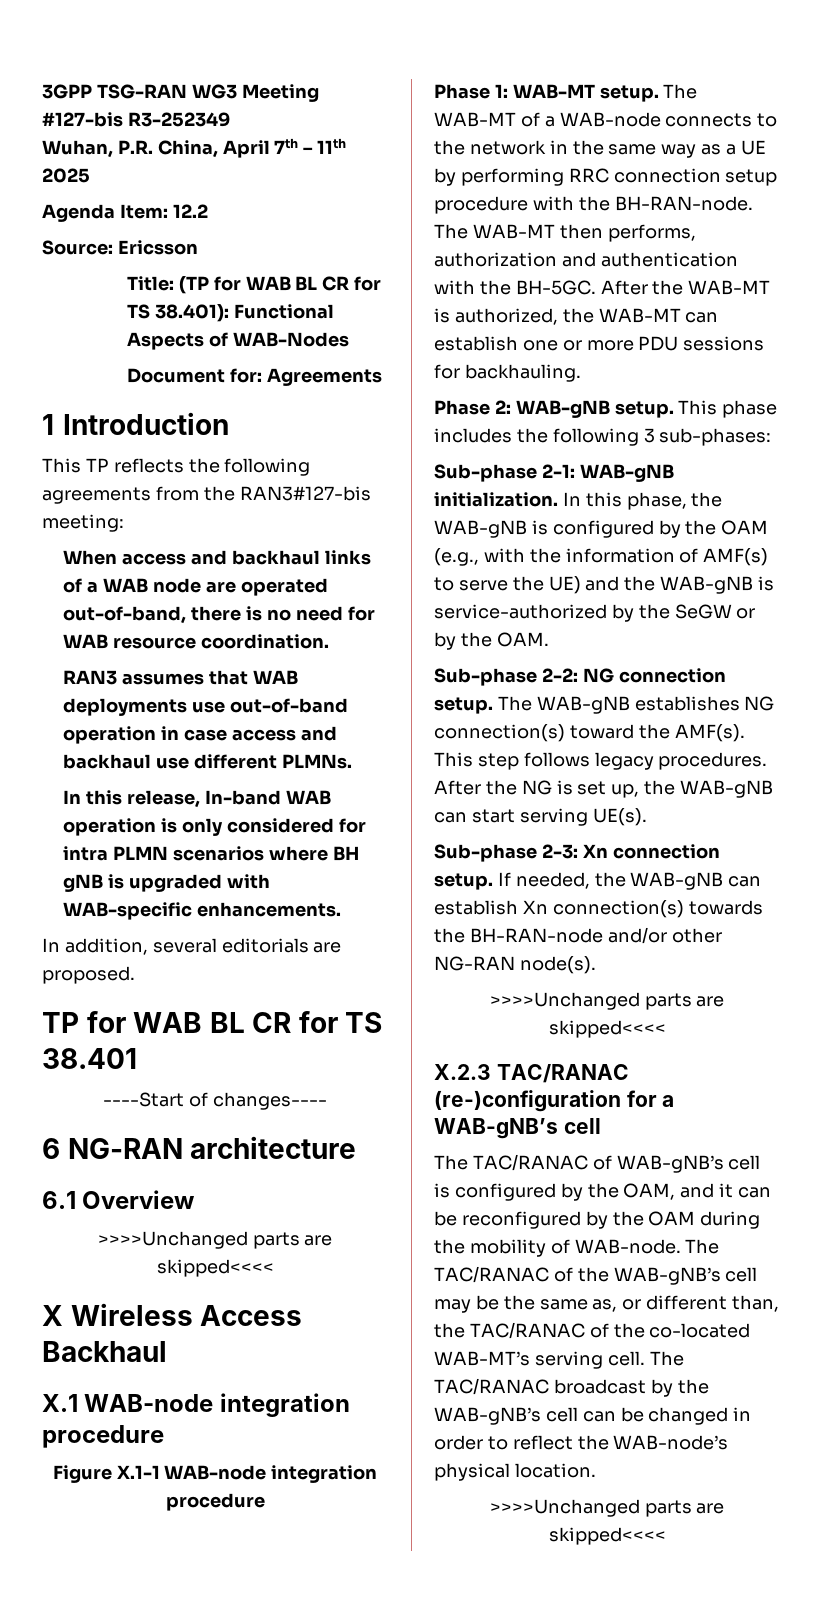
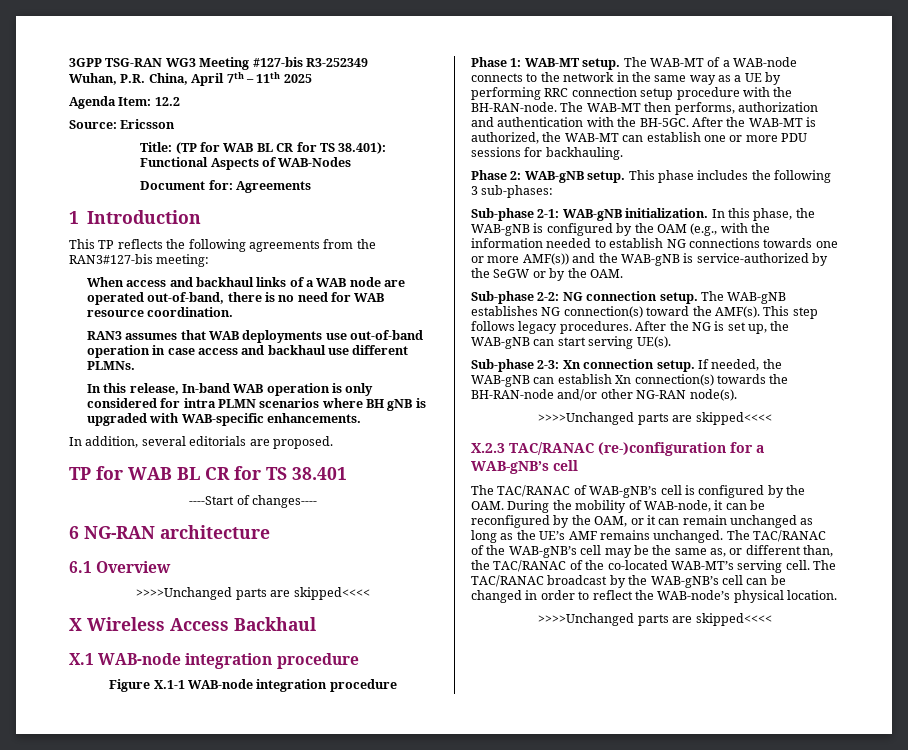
[679,548,769,566] [434,576,581,594] of AMF(s) to serve the UE) -> [546,238,838,248] [471,253,569,265] needed to establish NG connections towards one or more AMF(s))
[623,1183,715,1200] OAM, and -> [471,500,711,513] OAM. During the mobility of WAB-node,
[648,1211,761,1229] [434,1239,681,1257] OAM during the mobility of WAB-node. -> [594,515,814,528] [471,530,724,543] OAM, or it can remain unchanged as long as the UE’s AMF remains unchanged.

